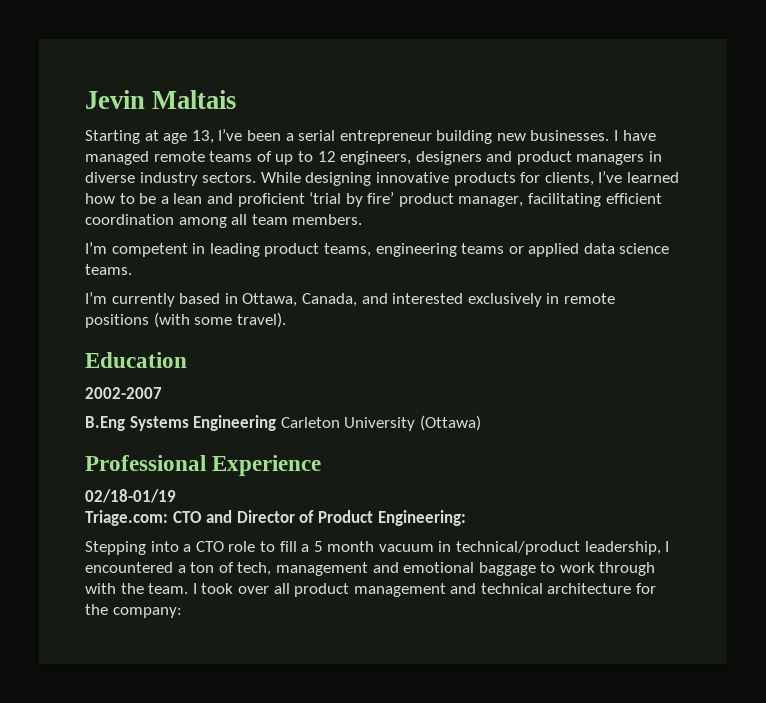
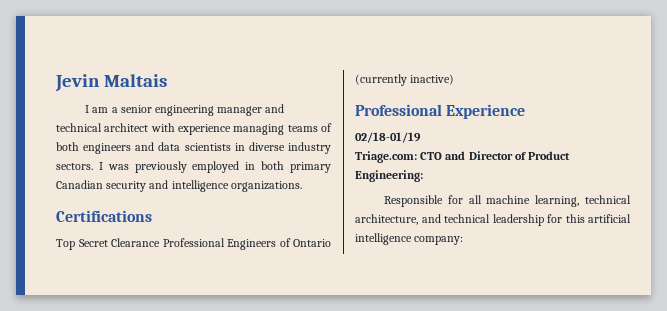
[85,129,656,144] [85,151,663,165] [85,171,679,186] [85,191,662,207] [85,214,363,228] [85,242,670,257] [85,264,132,275] [85,292,615,307] [85,312,286,328] [85,352,187,368] [85,387,162,399] [85,415,481,431] Starting at age 13, I’ve been a serial entrepreneur building new businesses. I have managed remote teams of up to 12 engineers, designers and product managers in diverse industry sectors. While designing innovative products for clients, I’ve learned how to be a lean and proficient ‘trial by fire’ product manager, facilitating efficient coordination among all team members. // I’m competent in leading product teams, engineering teams or applied data science teams. // I’m currently based in Ottawa, Canada, and interested exclusively in remote positions (with some travel). // Education // 2002-2007 // B.Eng Systems Engineering Carleton University (Ottawa) -> [85,104,285,116] [56,123,332,135] [56,142,331,154] [56,161,331,173] [56,180,302,192] [56,210,152,222] [56,238,331,250] [355,74,455,86] I am a senior engineering manager and technical architect with experience managing teams of both engineers and data scientists in diverse industry sectors. I was previously employed in both primary Canadian security and intelligence organizations. // Certifications // Top Secret Clearance Professional Engineers of Ontario (currently inactive)
[85,541,670,555] [85,562,656,576] [85,583,657,597] [85,604,108,615] Stepping into a CTO role to fill a 5 month vacuum in technical/product leadership, I encountered a ton of tech, management and emotional baggage to work through with the team. I took over all product management and technical architecture for the -> [384,195,631,207] [355,214,631,226] [355,233,412,245] Responsible for all machine learning, technical architecture, and technical leadership for this artificial intelligence

